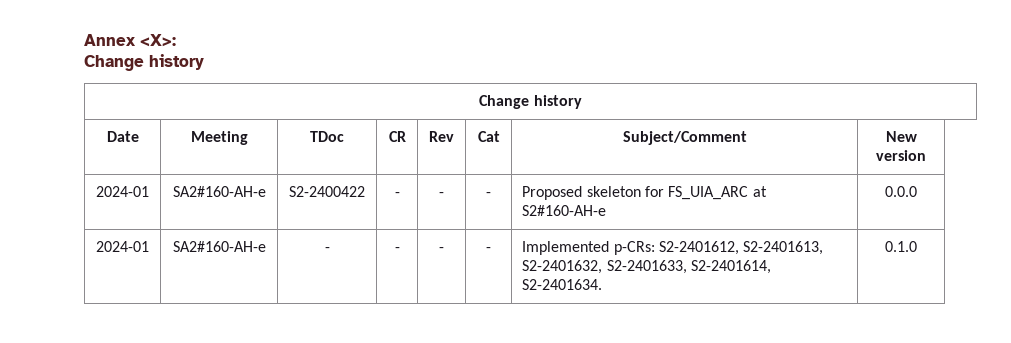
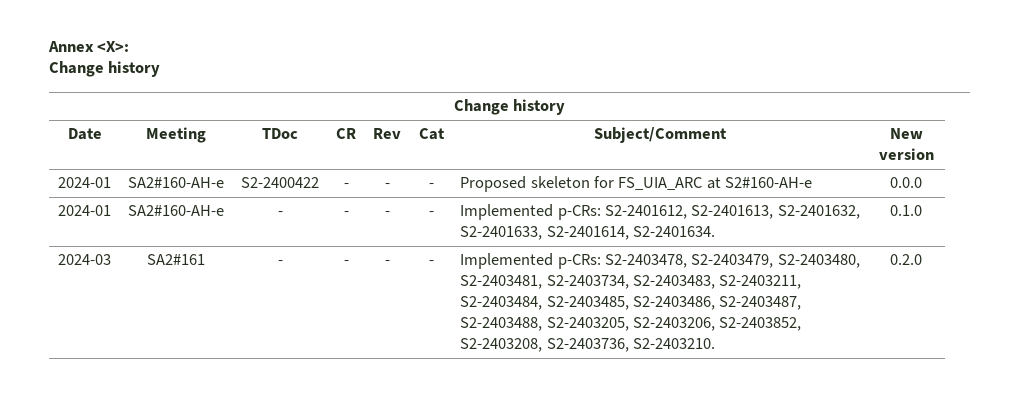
(917, 246) none -> [58,254,111,265] [147,254,205,265] [277,260,283,265] [343,260,349,265] [384,260,390,265] [428,260,434,265] [460,253,860,269] [460,275,802,289] [460,296,802,310] [460,317,802,331] [460,338,715,352] [890,254,922,265] // 2024-03 | SA2#161 | - | - | - | - | Implemented p-CRs: S2-2403478, S2-2403479, S2-2403480, S2-2403481, S2-2403734, S2-2403483, S2-2403211, S2-2403484, S2-2403485, S2-2403486, S2-2403487, S2-2403488, S2-2403205, S2-2403206, S2-2403852, S2-2403208, S2-2403736, S2-2403210. | 0.2.0

